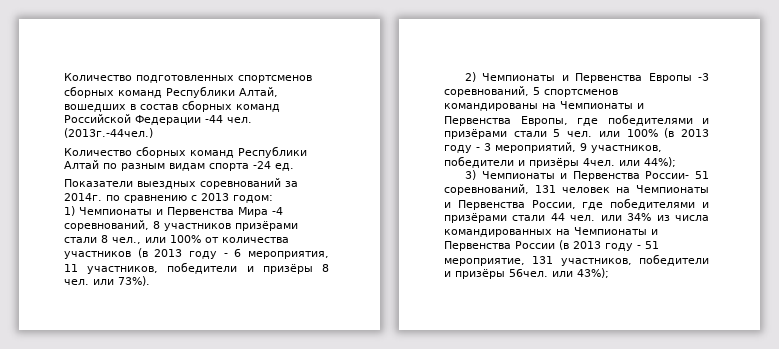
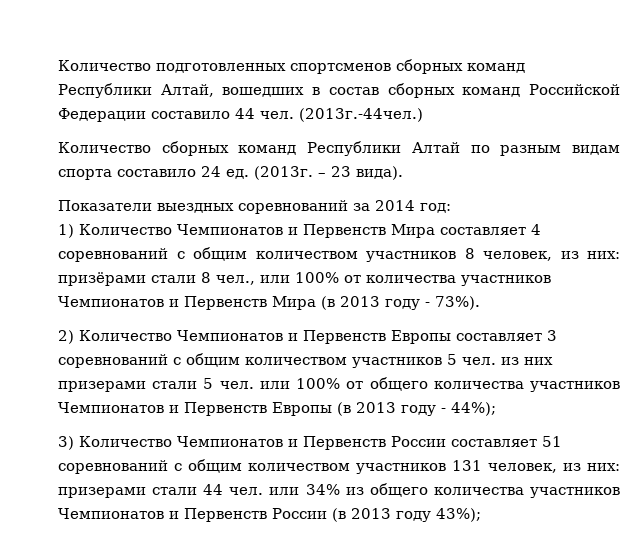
[205,115,223,123] -44 -> [151,108,255,119] составило 44
[253,161,271,169] -24 -> [117,166,221,177] составило 24
(294, 167) none -> [254,166,403,180] (2013г. – 23 вида).
[64,193,273,203] [64,206,283,217] [64,220,231,231] 2014г. по сравнению с 2013 годом: // 1) Чемпионаты и Первенства Мира -4 соревнований, 8 участников -> [375,200,451,213] [58,224,541,238] [58,247,620,262] 2014 год: // 1) Количество Чемпионатов и Первенств Мира составляет 4 соревнований с общим количеством участников 8 человек, из них:
[137,248,329,259] [64,262,329,274] [64,276,150,286] [465,72,709,83] [444,86,618,97] [444,101,644,111] [444,114,709,126] [444,129,507,139] (в 2013 году - 6 мероприятия, 11 участников, победители и призёры 8 чел. или 73%). // 2) Чемпионаты и Первенства Европы -3 соревнований, 5 спортсменов командированы на Чемпионаты и Первенства Европы, где победителями и призёрами -> [58,296,480,310] [58,330,557,344] [58,353,553,368] [58,381,146,392] Чемпионатов и Первенств Мира (в 2013 году - 73%). // 2) Количество Чемпионатов и Первенств Европы составляет 3 соревнований с общим количеством участников 5 чел. из них призерами
[664,128,709,138] [444,142,662,153] [444,156,676,168] [465,170,709,181] [444,184,709,195] [444,198,709,210] [444,213,507,223] (в 2013 году - 3 мероприятий, 9 участников, победители и призёры 4чел. или 44%); // 3) Чемпионаты и Первенства России- 51 соревнований, 131 человек на Чемпионаты и Первенства России, где победителями и призёрами -> [346,377,620,392] [58,402,496,416] [58,436,562,450] [58,459,620,474] [58,487,146,498] от общего количества участников Чемпионатов и Первенств Европы (в 2013 году - 44%); // 3) Количество Чемпионатов и Первенств России составляет 51 соревнований с общим количеством участников 131 человек, из них: призерами
[675,215,709,221] [444,227,658,237] [444,240,659,251] [444,254,709,266] [444,269,573,279] числа командированных на Чемпионаты и Первенства России (в 2013 году - 51 мероприятие, 131 участников, победители и призёры 56чел. или -> [369,483,620,498] [58,508,431,522] общего количества участников Чемпионатов и Первенств России (в 2013 году

